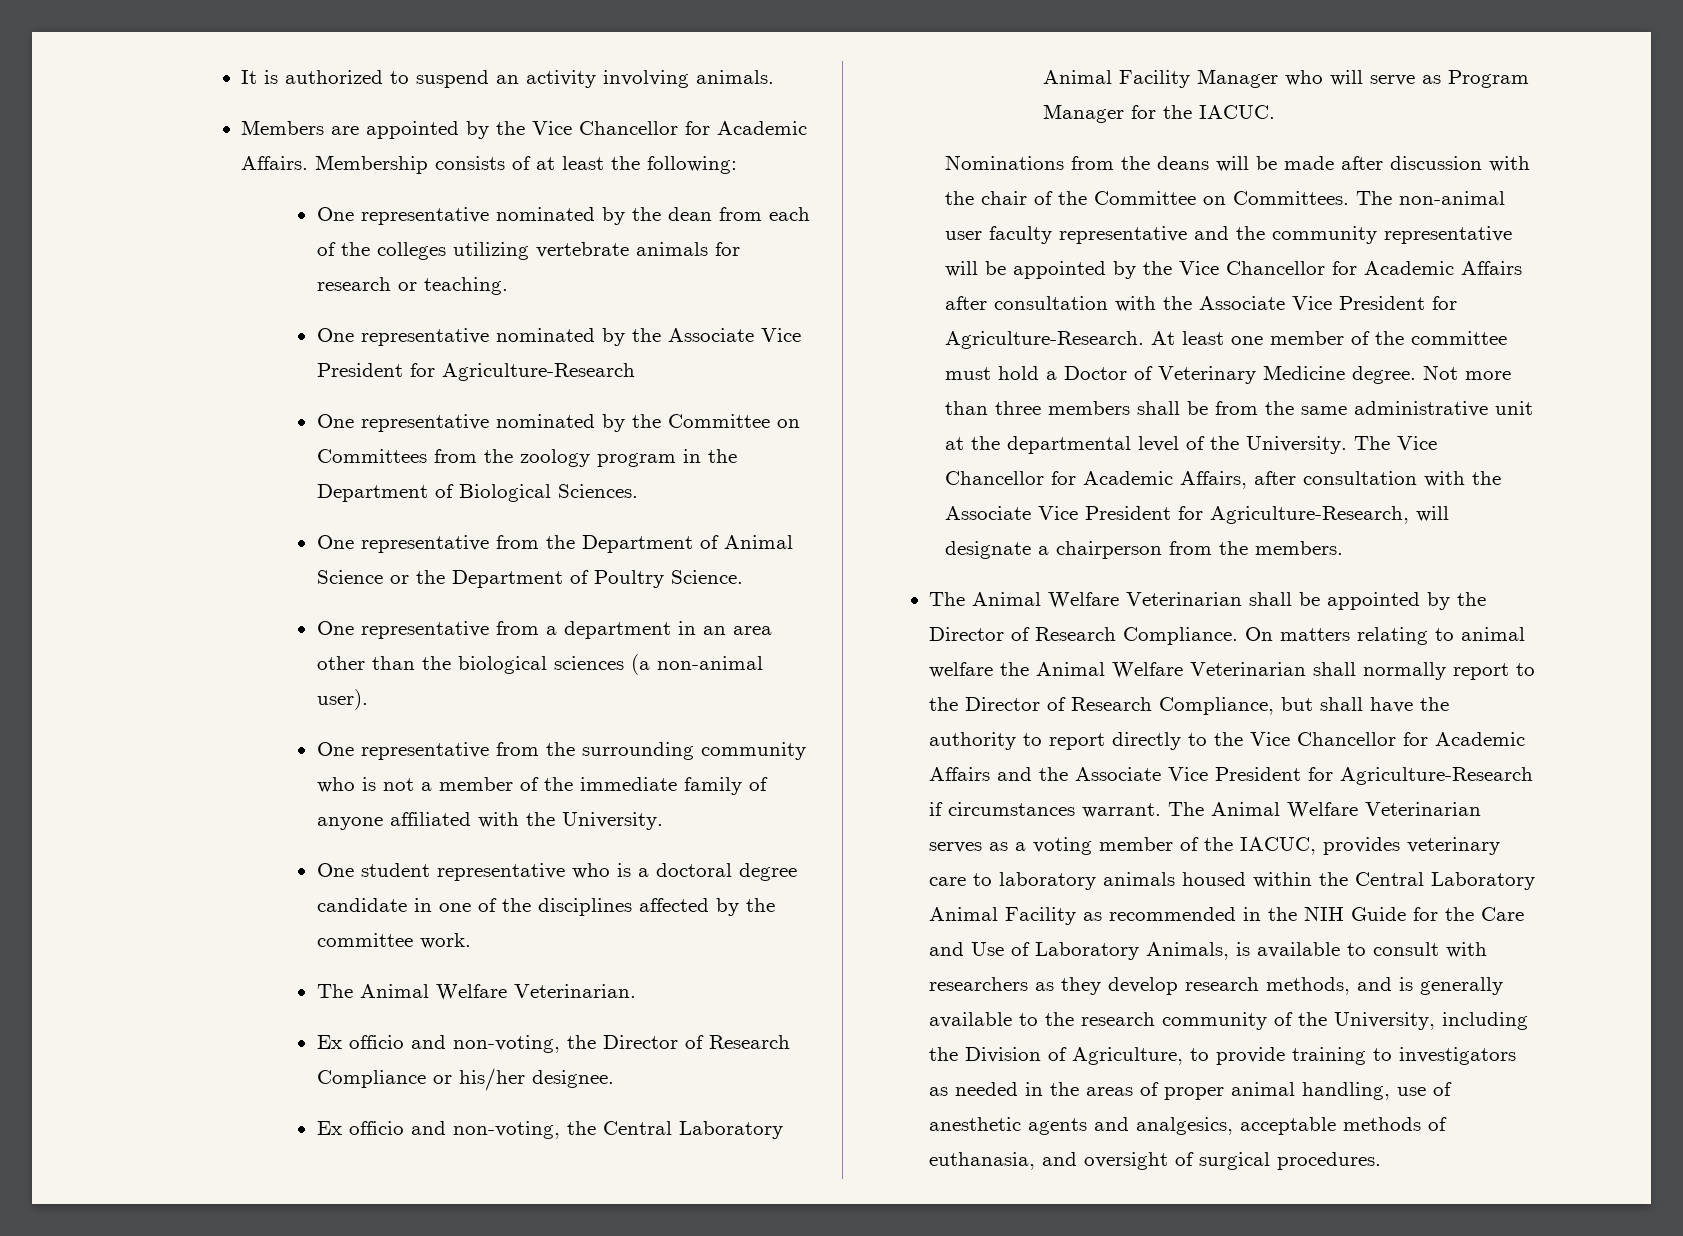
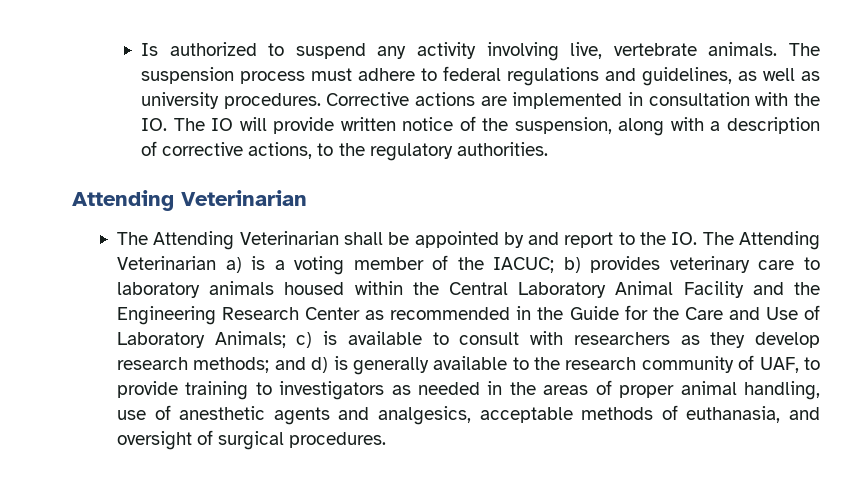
[241,70,279,84] It is -> [141,43,159,56] Is
[496,75,520,84] an -> [377,46,407,59] any
(690, 79) none -> [570,42,697,59] live, vertebrate
[241,120,808,139] [241,155,738,174] [316,207,810,225] [316,242,740,260] [316,277,508,295] [316,328,801,346] [316,363,635,381] [316,414,800,432] [316,449,737,467] [316,484,638,502] [316,535,793,553] [316,570,743,588] [316,621,772,639] [316,654,763,675] [316,689,368,710] [316,742,806,760] [316,777,768,795] [316,812,663,830] [316,863,797,881] [316,898,775,916] [316,933,471,949] [316,984,636,1000] [316,1035,790,1053] [316,1068,614,1091] [316,1121,783,1139] [1042,69,1529,88] [1042,104,1275,123] [944,155,1530,172] [944,191,1505,205] [944,226,1512,244] [944,261,1522,279] [944,296,1457,312] [944,331,1507,349] [944,365,1511,384] [944,401,1533,417] [944,436,1437,454] [944,471,1501,489] [944,506,1449,524] [944,541,1343,559] [929,592,1120,608] // Members are appointed by the Vice Chancellor for Academic Affairs. Membership consists of at least the following: // One representative nominated by the dean from each of the colleges utilizing vertebrate animals for research or teaching. // One representative nominated by the Associate Vice President for Agriculture-Research // One representative nominated by the Committee on Committees from the zoology program in the Department of Biological Sciences. // One representative from the Department of Animal Science or the Department of Poultry Science. // One representative from a department in an area other than the biological sciences (a non-animal user). // One representative from the surrounding community who is not a member of the immediate family of anyone affiliated with the University. // One student representative who is a doctoral degree candidate in one of the disciplines affected by the committee work. // The Animal Welfare Veterinarian. // Ex officio and non-voting, the Director of Research Compliance or his/her designee. // Ex officio and non-voting, the Central Laboratory Animal Facility Manager who will serve as Program Manager for the IACUC. // Nominations from the deans will be made after discussion with the chair of the Committee on Committees. The non-animal user faculty representative and the community representative will be appointed by the Vice Chancellor for Academic Affairs after consultation with the Associate Vice President for Agriculture-Research. At least one member of the committee must hold a Doctor of Veterinary Medicine degree. Not more than three members shall be from the same administrative unit at the departmental level of the University. The Vice Chancellor for Academic Affairs, after consultation with the Associate Vice President for Agriculture-Research, will designate a chairperson from the members. // The Animal Welfare -> [788,43,820,56] [141,66,820,86] [141,92,820,109] [141,116,820,136] [141,141,548,161] [72,190,307,211] [116,231,235,250] The suspension process must adhere to federal regulations and guidelines, as well as university procedures. Corrective actions are implemented in consultation with the IO. The IO will provide written notice of the suspension, along with a description of corrective actions, to the regulatory authorities. // Attending Veterinarian // The Attending
[1457,592,1487,606] [929,627,1526,645] [929,662,1536,680] [929,697,1450,715] [929,732,1526,750] [929,767,1534,785] [929,802,1482,818] [929,842,1009,853] the Director of Research Compliance. On matters relating to animal welfare the Animal Welfare Veterinarian shall normally report to the Director of Research Compliance, but shall have the authority to report directly to the Vice Chancellor for Academic Affairs and the Associate Vice President for Agriculture-Research if circumstances warrant. The Animal Welfare Veterinarian serves as -> [528,231,821,250] [116,256,266,273] and report to the IO. The Attending Veterinarian a) is
[1240,837,1317,855] IACUC, -> [493,257,581,273] IACUC; b)
(1077, 916) none -> [752,282,820,295] [116,306,361,325] and the Engineering Research Center
[1304,906,1345,921] NIH -> (564, 313) none
[1146,942,1230,960] Animals, -> [214,331,313,348] Animals; c)
[1266,977,1393,995] methods, and -> [193,357,329,373] methods; and d)
[1298,1012,1529,1030] [929,1047,1184,1065] the University, including the Division of Agriculture, -> [759,357,799,373] UAF,

